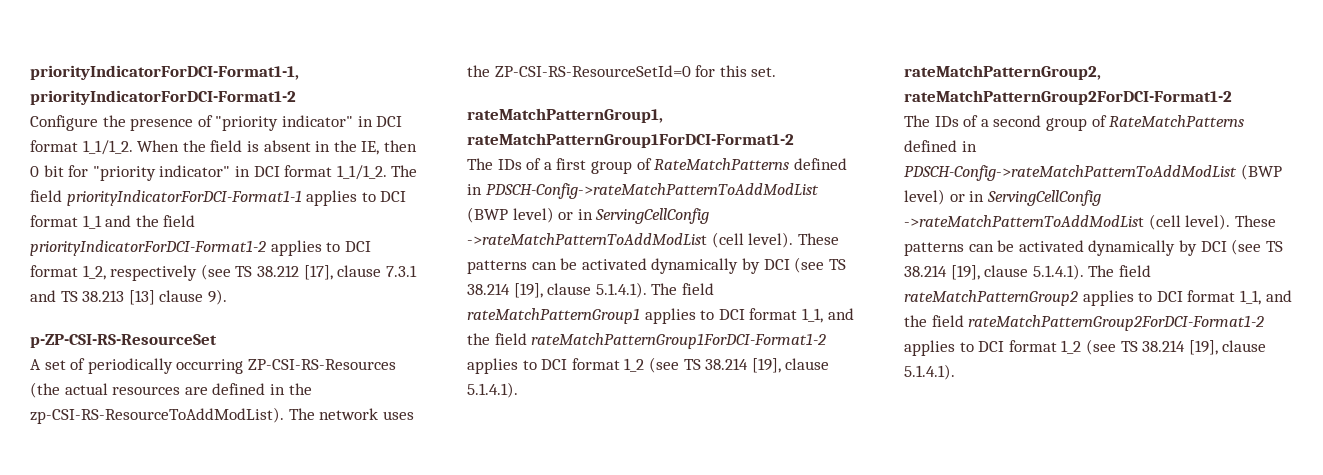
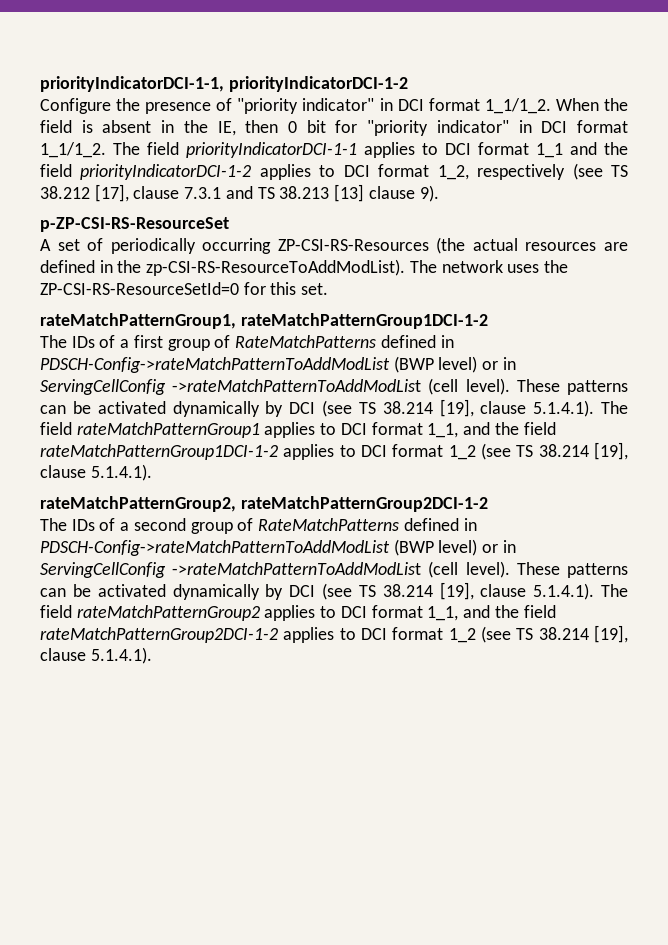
[30,65,299,80] [30,90,296,105] priorityIndicatorForDCI-Format1-1, priorityIndicatorForDCI-Format1-2 -> [40,76,408,92] priorityIndicatorDCI-1-1, priorityIndicatorDCI-1-2
[66,190,302,206] priorityIndicatorForDCI-Format1-1 -> [186,142,357,158] priorityIndicatorDCI-1-1
[30,240,266,256] priorityIndicatorForDCI-Format1-2 -> [80,164,252,180] priorityIndicatorDCI-1-2
[467,133,794,148] rateMatchPatternGroup1ForDCI-Format1-2 -> [240,313,488,329] rateMatchPatternGroup1DCI-1-2
[531,333,827,349] rateMatchPatternGroup1ForDCI-Format1-2 -> [40,444,278,460] rateMatchPatternGroup1DCI-1-2
[904,90,1232,105] rateMatchPatternGroup2ForDCI-Format1-2 -> [240,496,488,512] rateMatchPatternGroup2DCI-1-2
[968,315,1265,331] rateMatchPatternGroup2ForDCI-Format1-2 -> [40,627,278,643] rateMatchPatternGroup2DCI-1-2

